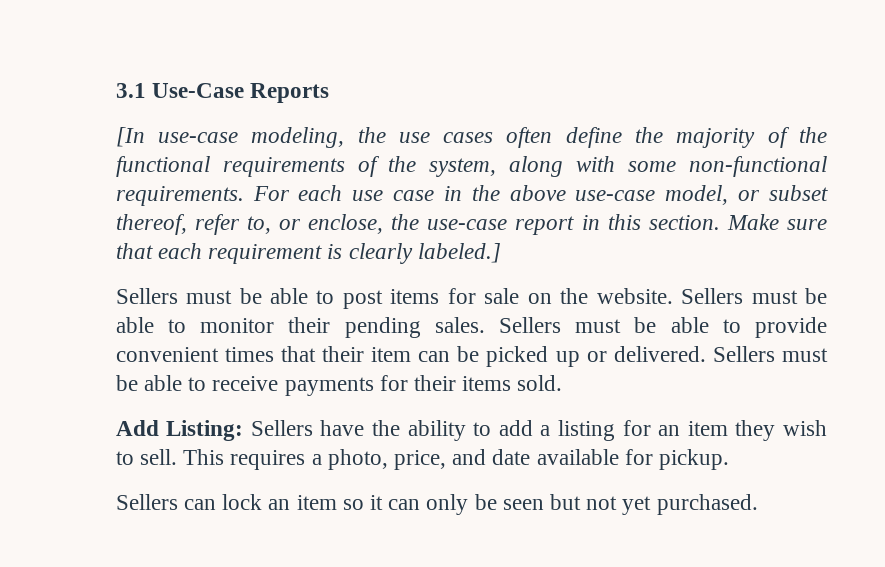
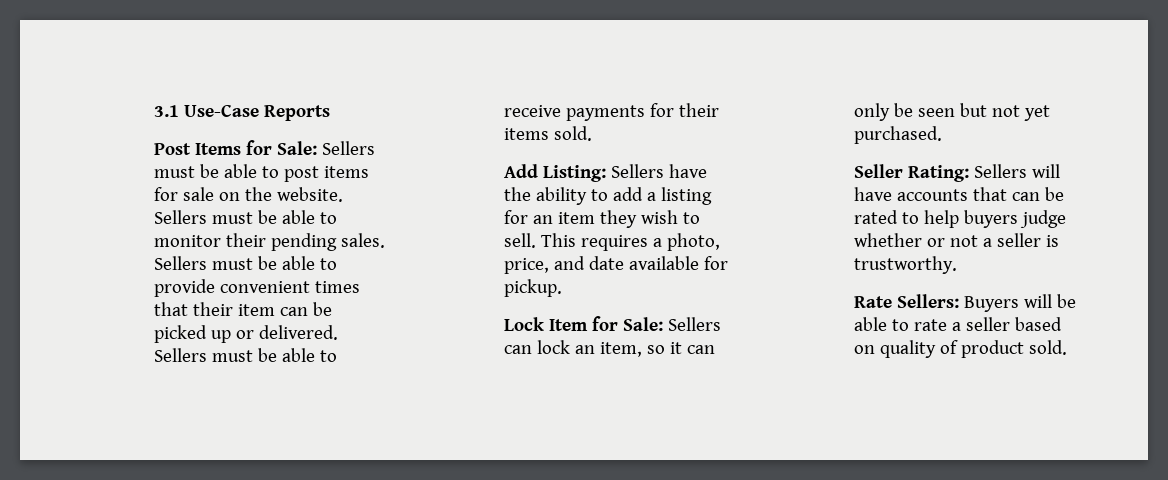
[115,127,827,148] [115,156,827,177] [115,185,828,206] [115,214,827,235] [115,243,501,264] [In use-case modeling, the use cases often define the majority of the functional requirements of the system, along with some non-functional requirements. For each use case in the above use-case model, or subset thereof, refer to, or enclose, the use-case report in this section. Make sure that each requirement is clearly labeled.] // -> [153,140,317,155] Post Items for Sale:
(729, 459) none -> [503,316,663,331] Lock Item for Sale:
[296,495,337,510] item -> [599,342,642,357] item,
(758, 504) none -> [853,164,1060,182] [853,187,1064,201] [853,210,1066,228] [853,233,1059,247] [853,256,957,274] [853,294,1076,312] [853,317,1062,331] [853,340,1067,358] // Seller Rating: Sellers will have accounts that can be rated to help buyers judge whether or not a seller is trustworthy. // Rate Sellers: Buyers will be able to rate a seller based on quality of product sold.

